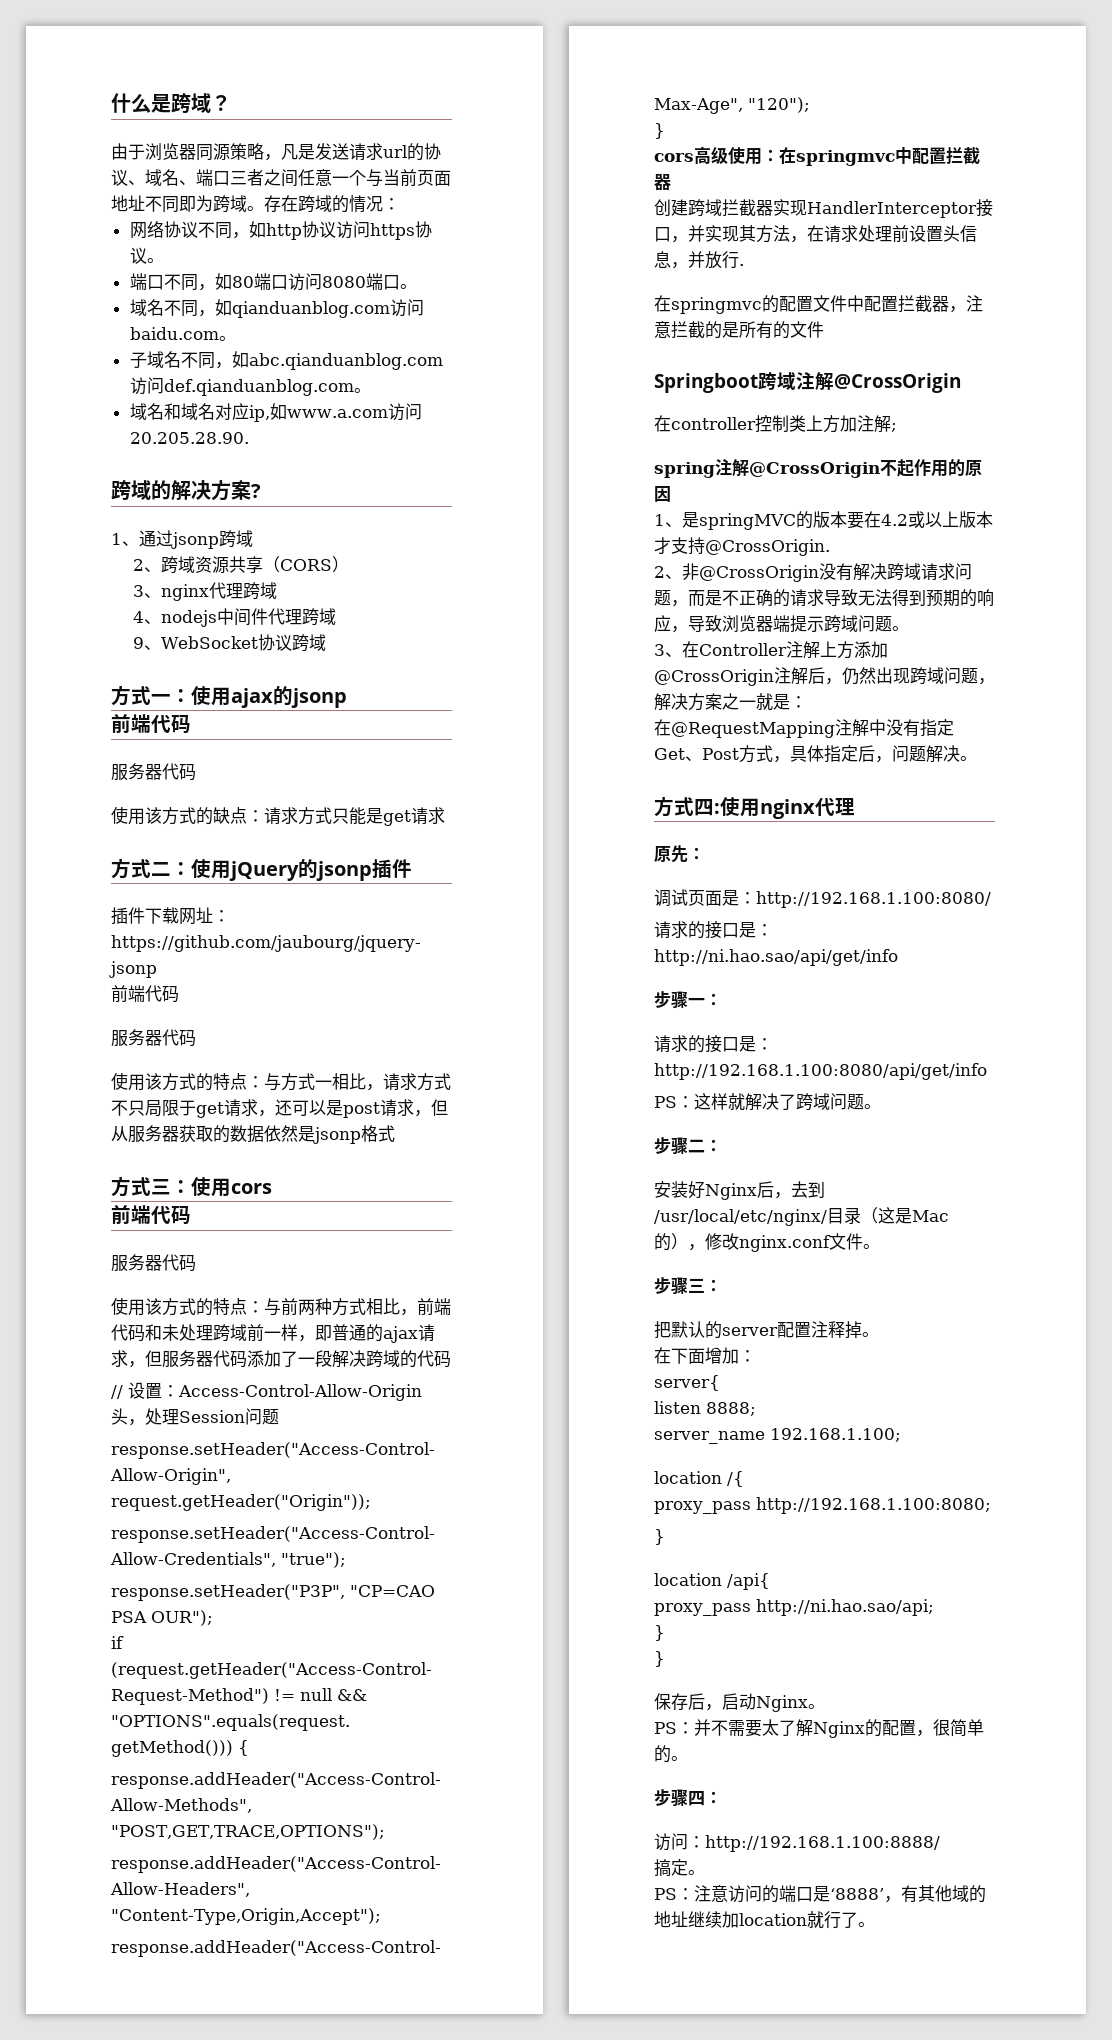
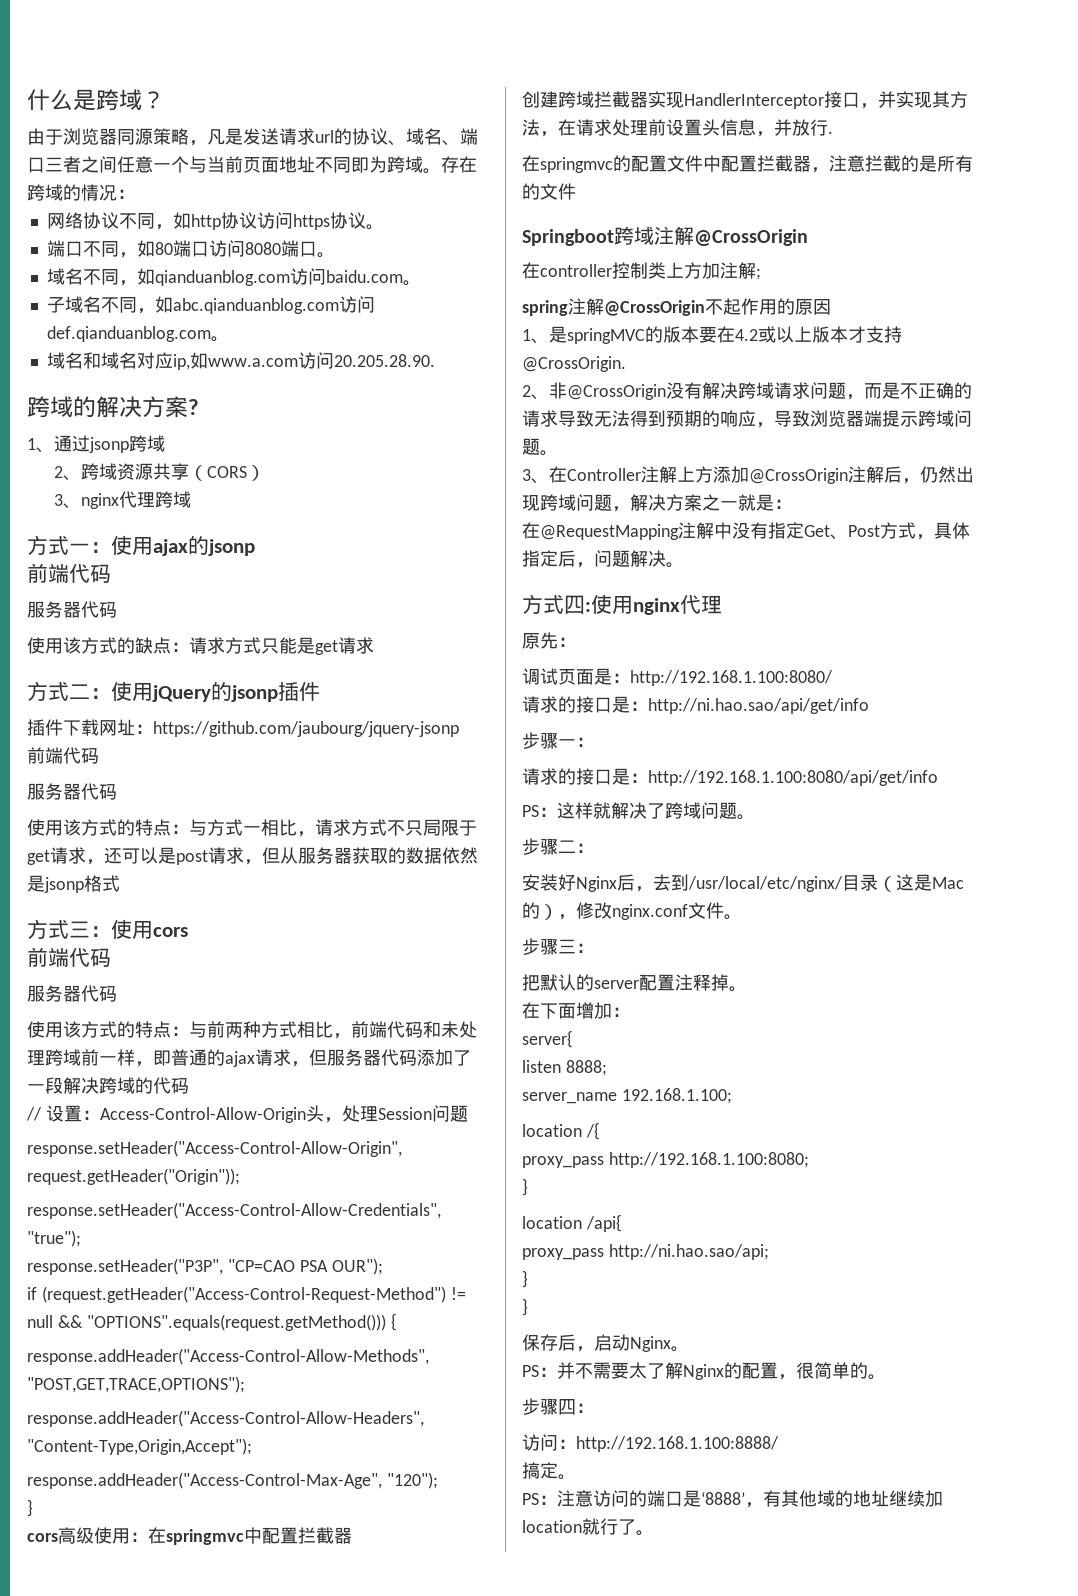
[133,608,337,627] [133,634,327,652] // 4、nodejs中间件代理跨域 // 9、WebSocket协议跨域 -> (191, 499) none

